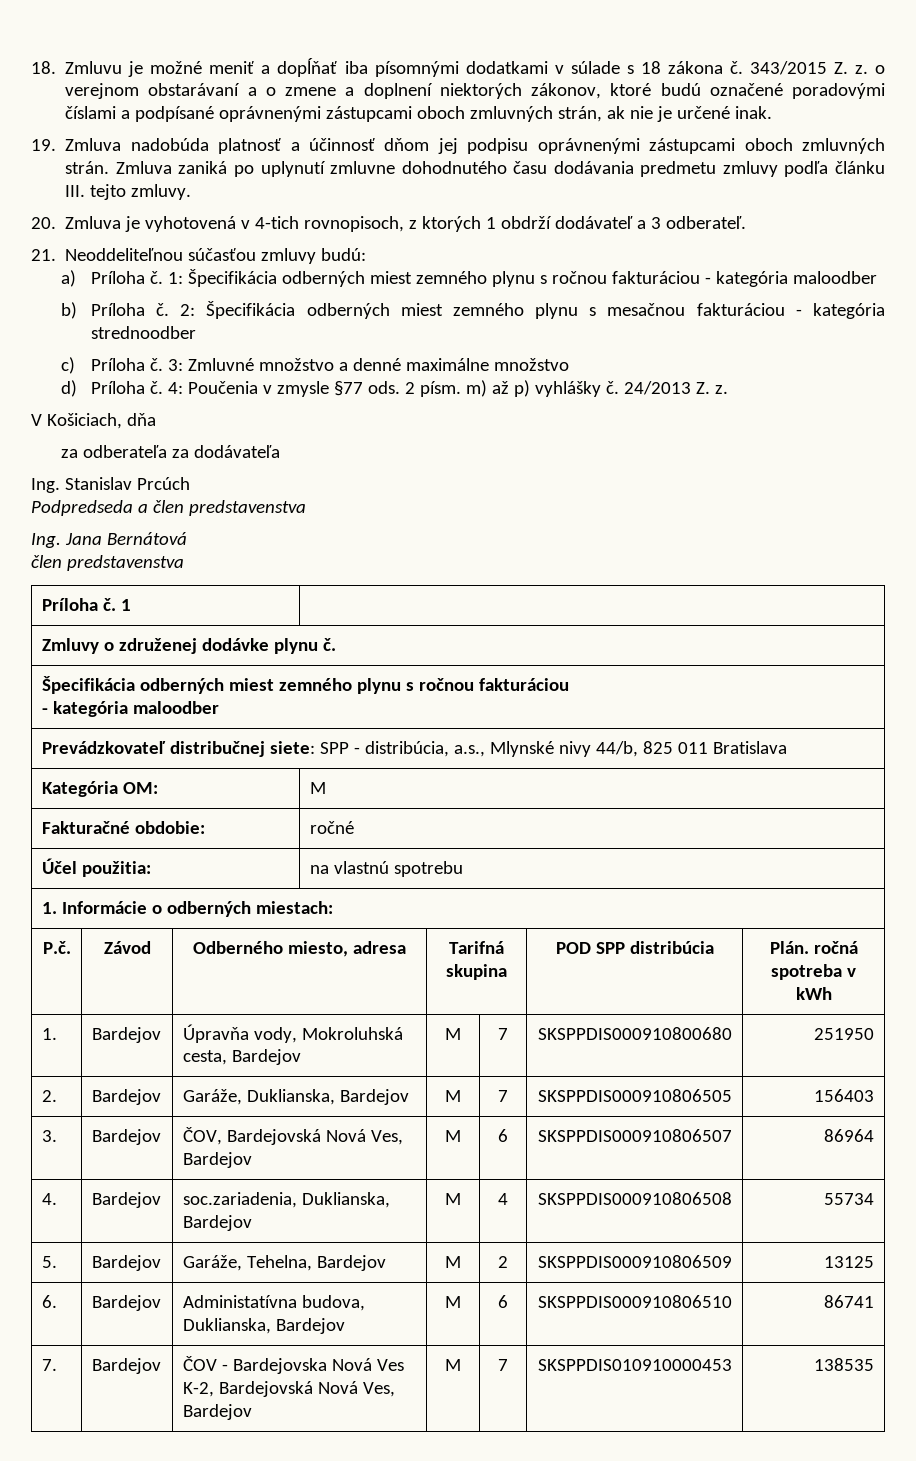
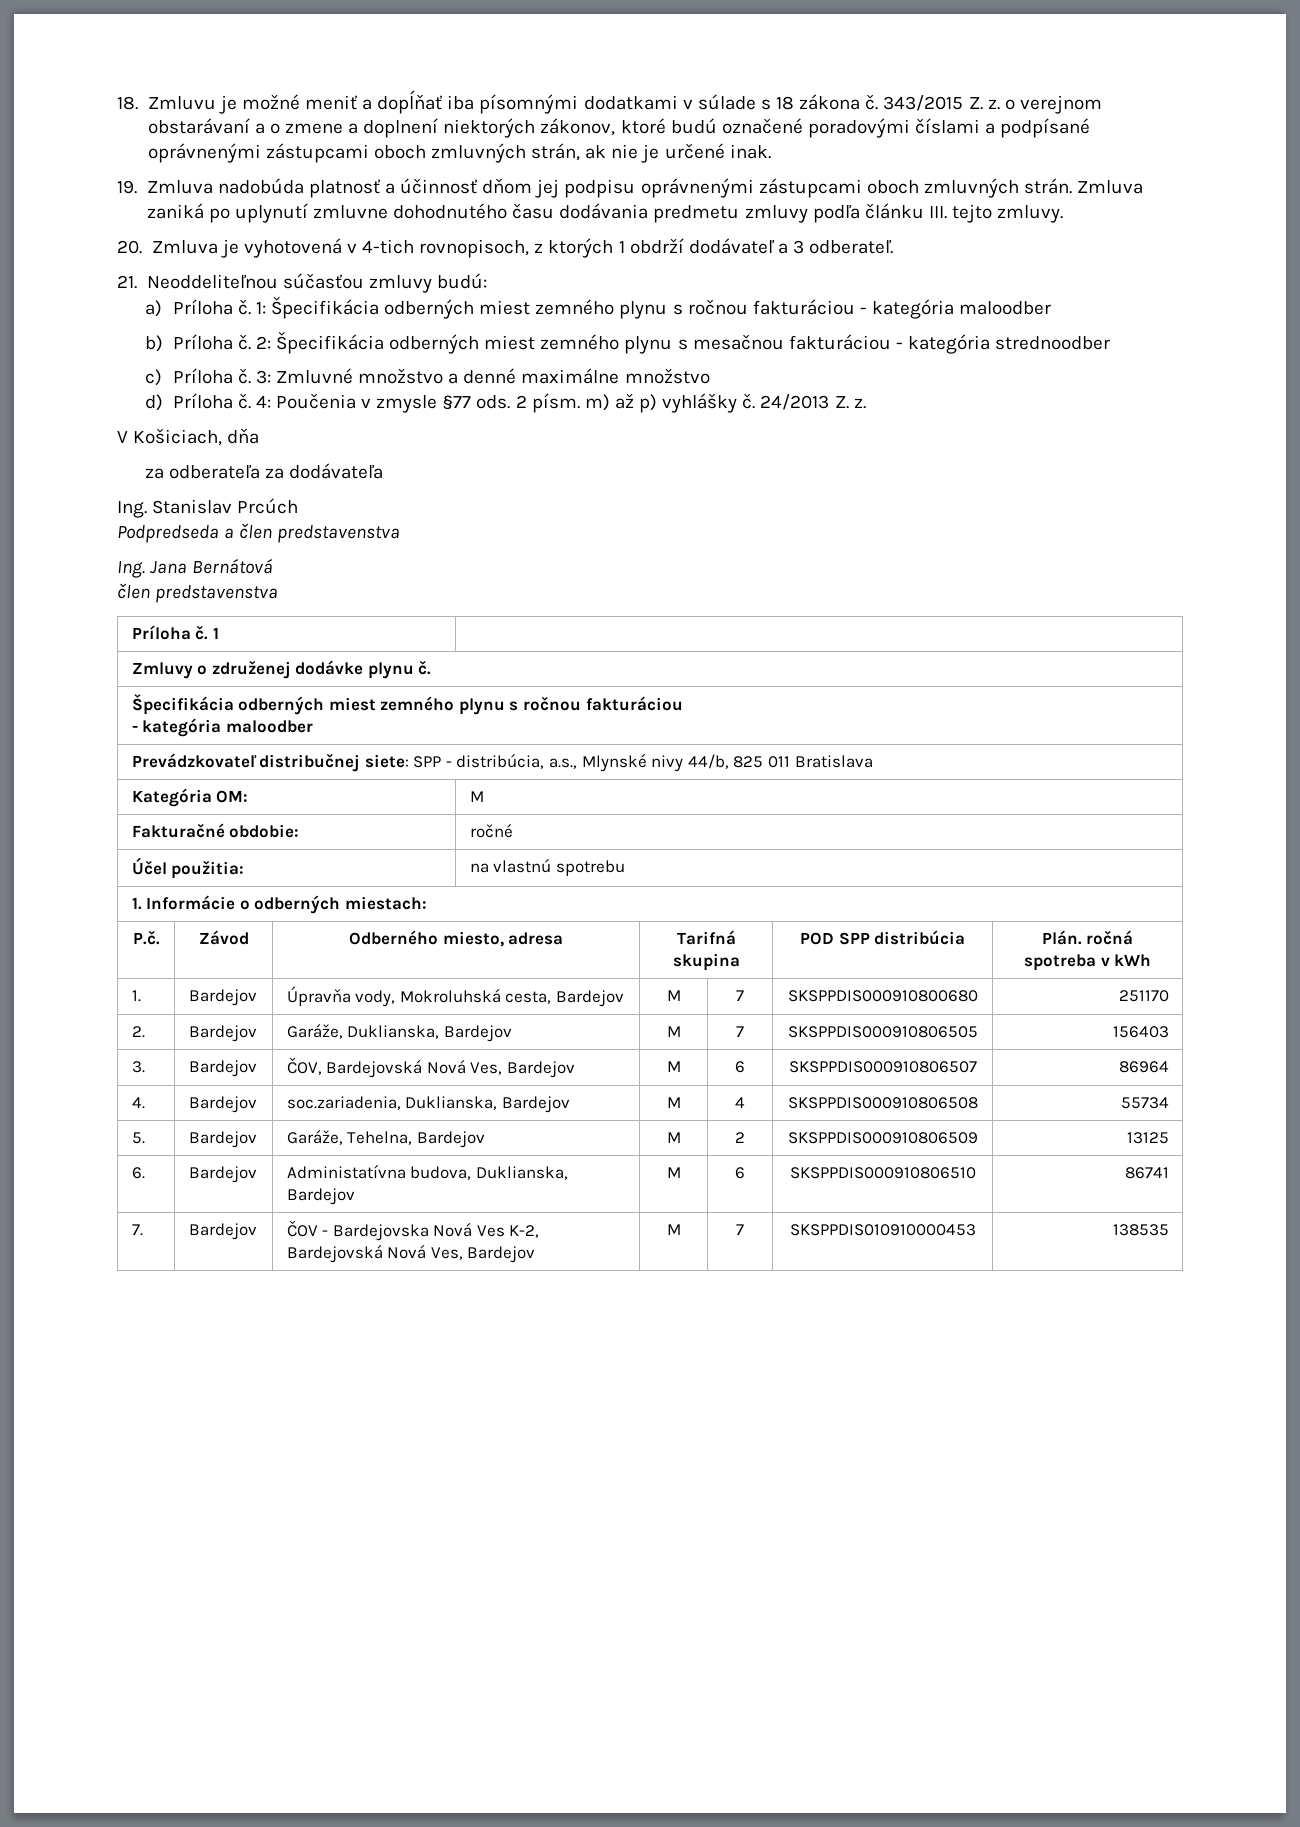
[814,1028,875,1040] 251950 -> [1118,990,1169,1002] 251170

